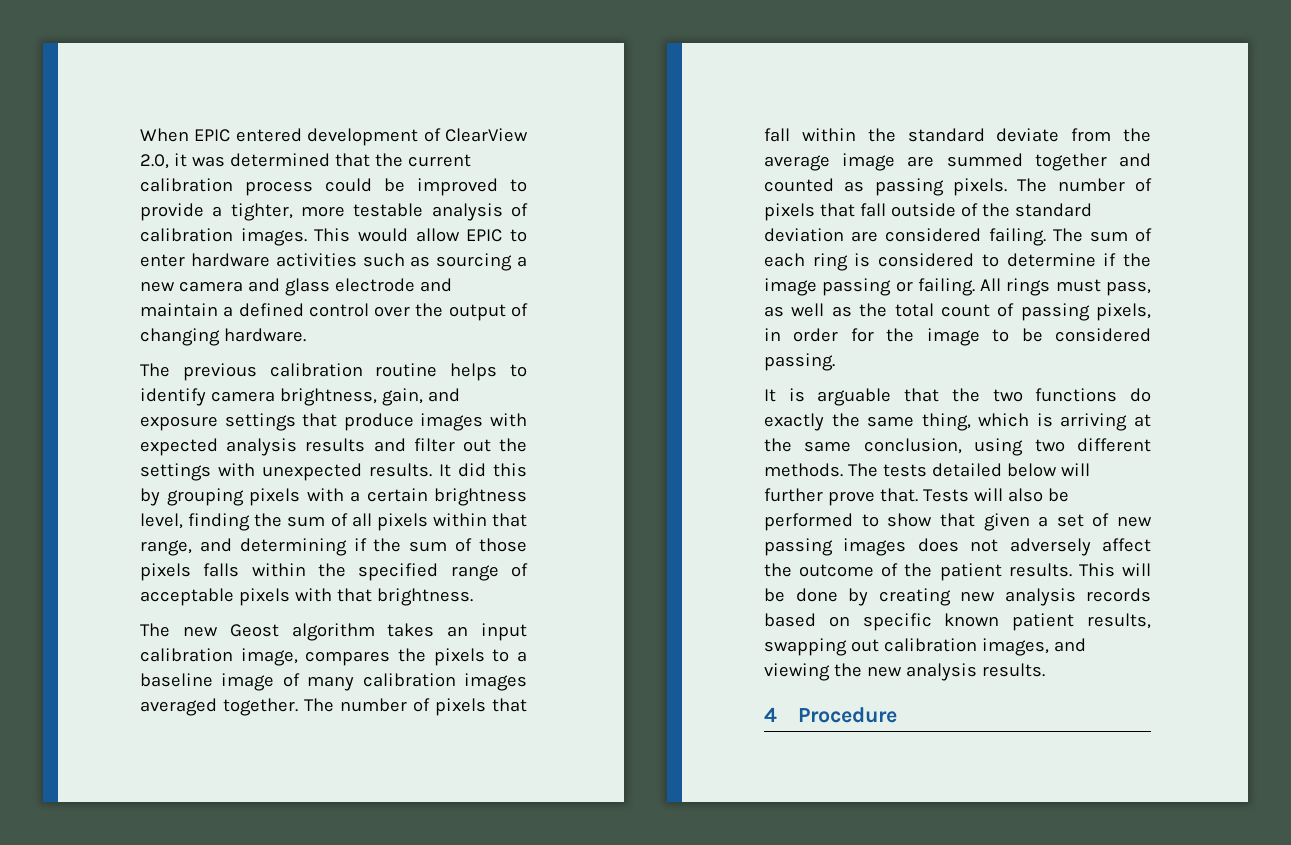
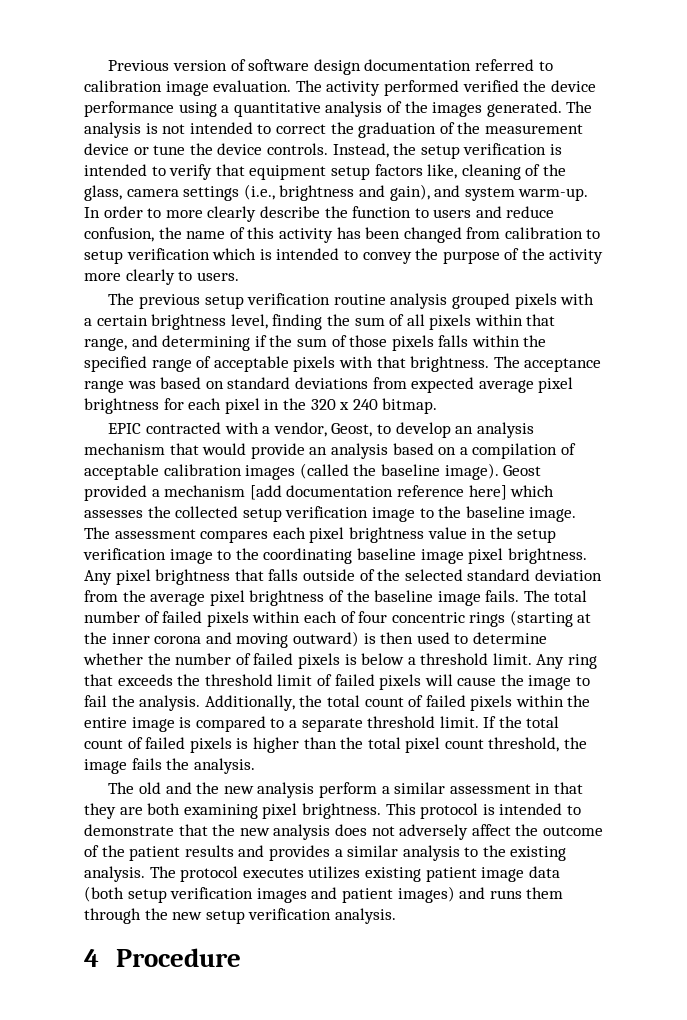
[140,128,528,146] [140,153,471,169] [140,178,527,196] [140,203,528,221] [140,228,528,246] [140,253,527,271] [140,278,452,296] [140,303,528,321] [140,328,306,346] [140,363,527,381] [140,388,460,406] [140,413,527,431] [140,438,527,456] [140,463,527,481] [140,488,244,506] When EPIC entered development of ClearView 2.0, it was determined that the current calibration process could be improved to provide a tighter, more testable analysis of calibration images. This would allow EPIC to enter hardware activities such as sourcing a new camera and glass electrode and maintain a defined control over the output of changing hardware. // The previous calibration routine helps to identify camera brightness, gain, and exposure settings that produce images with expected analysis results and filter out the settings with unexpected results. It did this by grouping -> [108,59,553,75] [84,80,596,96] [84,101,593,117] [84,122,583,138] [84,143,562,159] [84,164,566,180] [84,184,589,201] [84,206,555,222] [84,227,601,243] [84,248,604,264] [84,269,239,285] [108,293,511,309] Previous version of software design documentation referred to calibration image evaluation. The activity performed verified the device performance using a quantitative analysis of the images generated. The analysis is not intended to correct the graduation of the measurement device or tune the device controls. Instead, the setup verification is intended to verify that equipment setup factors like, cleaning of the glass, camera settings (i.e., brightness and gain), and system warm-up. In order to more clearly describe the function to users and reduce confusion, the name of this activity has been changed from calibration to setup verification which is intended to convey the purpose of the activity more clearly to users. // The previous setup verification routine analysis grouped
[140,623,527,641] [140,648,527,666] [140,673,527,691] [140,698,527,716] [764,128,1151,142] [764,153,1151,171] [764,178,1152,196] [764,203,1092,221] [764,228,1152,246] [764,253,1151,271] [764,278,1151,296] [764,303,1151,321] [764,328,1151,346] [764,353,835,371] [764,388,1151,406] [764,413,1151,431] [764,438,1151,456] [764,463,1090,477] [764,488,1069,506] [764,513,1152,531] [764,538,907,556] // The new Geost algorithm takes an input calibration image, compares the pixels to a baseline image of many calibration images averaged together. The number of pixels that fall within the standard deviate from the average image are summed together and counted as passing pixels. The number of pixels that fall outside of the standard deviation are considered failing. The sum of each ring is considered to determine if the image passing or failing. All rings must pass, as well as the total count of passing pixels, in order for the image to be considered passing. // It is arguable that the two functions do exactly the same thing, which is arriving at the same conclusion, using two different methods. The tests detailed below will further prove that. Tests will also be performed to show that given a set of new passing images -> [493,356,602,372] [84,377,574,393] [84,398,438,414] [108,422,534,438] [84,443,576,459] [84,463,542,480] [84,485,555,501] [84,506,577,522] [84,527,557,543] [83,548,587,564] [84,569,602,585] [84,590,588,606] [84,610,592,627] [84,631,547,648] [83,653,598,669] [84,674,591,690] [84,695,591,711] [84,716,560,732] [84,737,588,753] [84,758,255,774] [108,782,583,798] [84,803,581,819] [84,824,331,840] The acceptance range was based on standard deviations from expected average pixel brightness for each pixel in the 320 x 240 bitmap. // EPIC contracted with a vendor, Geost, to develop an analysis mechanism that would provide an analysis based on a compilation of acceptable calibration images (called the baseline image). Geost provided a mechanism [add documentation reference here] which assesses the collected setup verification image to the baseline image. The assessment compares each pixel brightness value in the setup verification image to the coordinating baseline image pixel brightness. Any pixel brightness that falls outside of the selected standard deviation from the average pixel brightness of the baseline image fails. The total number of failed pixels within each of four concentric rings (starting at the inner corona and moving outward) is then used to determine whether the number of failed pixels is below a threshold limit. Any ring that exceeds the threshold limit of failed pixels will cause the image to fail the analysis. Additionally, the total count of failed pixels within the entire image is compared to a separate threshold limit. If the total count of failed pixels is higher than the total pixel count threshold, the image fails the analysis. // The old and the new analysis perform a similar assessment in that they are both examining pixel brightness. This protocol is intended to demonstrate that the new analysis
[1008,563,1151,577] [764,588,1151,606] [764,613,1151,631] [764,638,1086,656] [764,663,1045,681] results. This will be done by creating new analysis records based on specific known patient results, swapping out calibration images, and viewing the new analysis results. -> [184,845,567,861] [84,866,560,882] [84,886,564,903] [84,908,396,924] results and provides a similar analysis to the existing analysis. The protocol executes utilizes existing patient image data (both setup verification images and patient images) and runs them through the new setup verification analysis.

